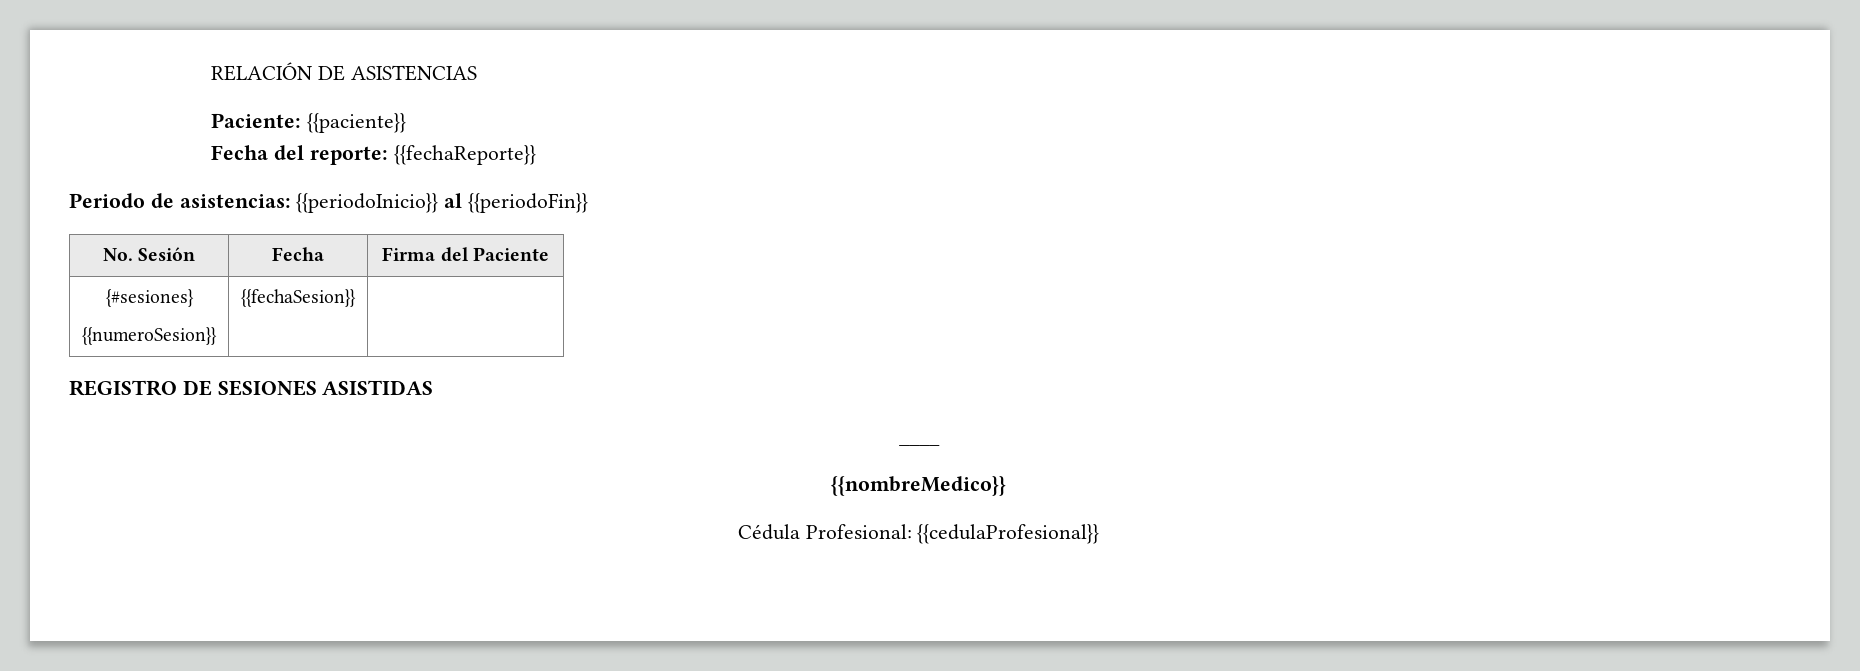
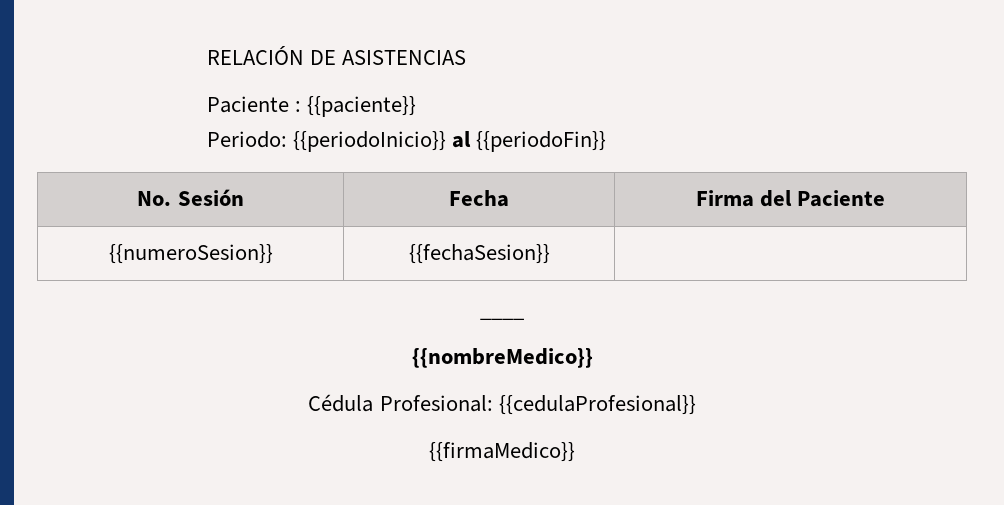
[211,113,302,128] Paciente: -> [207,96,302,113] Paciente :
[211,145,536,165] [69,193,291,208] Fecha del reporte: {{fechaReporte}} // Periodo de asistencias: -> [207,131,288,148] Periodo:
[105,289,194,307] {#sesiones} // -> (886, 198) none
[69,380,434,396] // REGISTRO DE SESIONES ASISTIDAS -> (550, 254) none
(1100, 534) none -> [429,442,575,462] // {{firmaMedico}}

